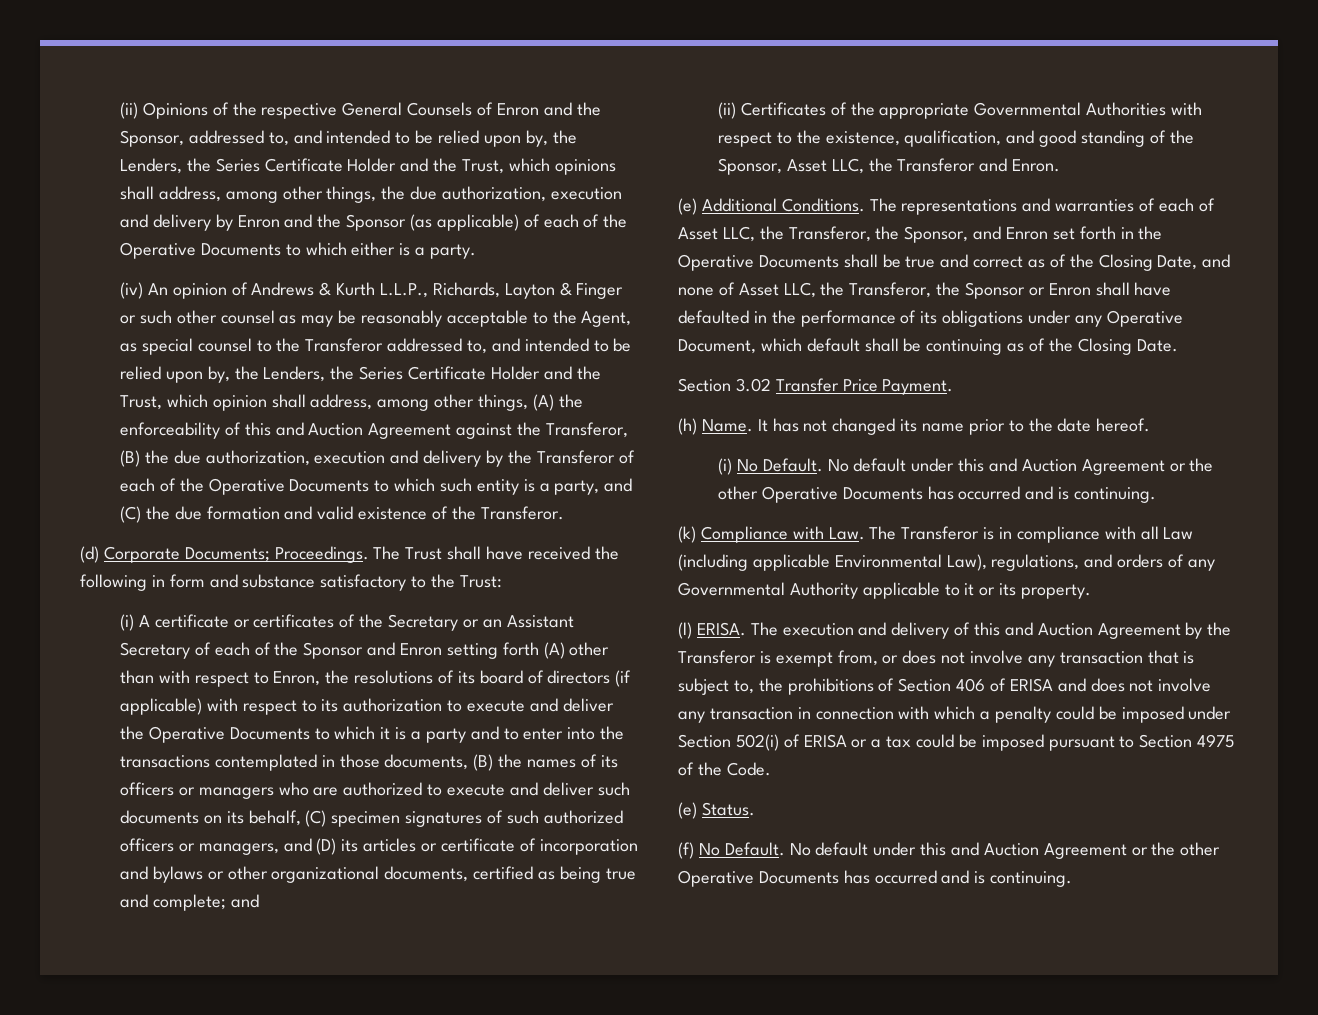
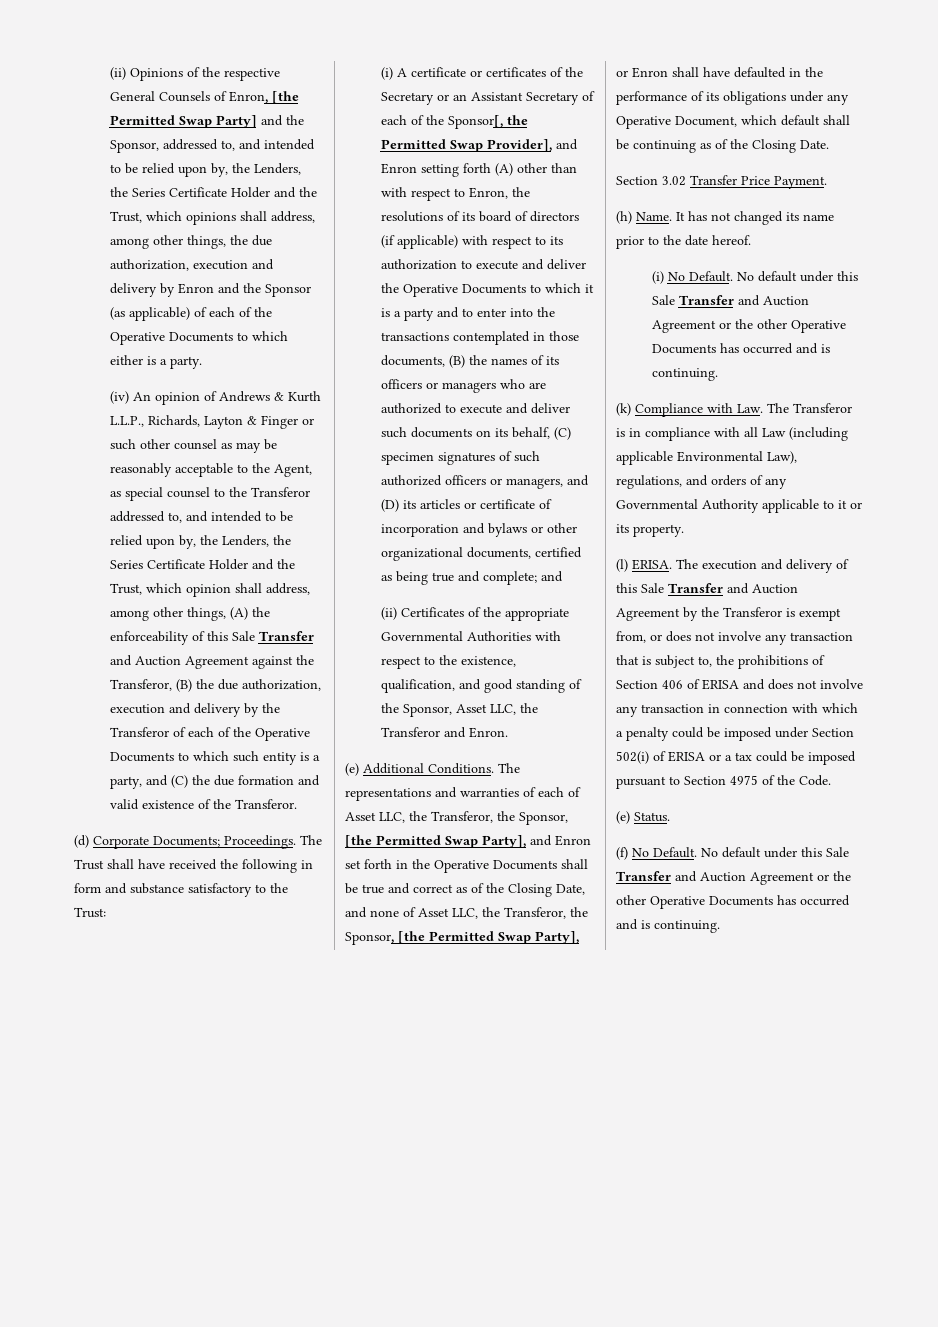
[496,103,539,116] Enron -> [228,91,299,104] [109,115,257,128] Enron, [the Permitted Swap Party]
(271, 429) none -> [231,631,314,641] Sale Transfer
[303,642,364,659] Sponsor -> [447,115,528,129] [380,139,552,152] Sponsor[, the Permitted Swap Provider],
(969, 234) none -> [345,835,526,848] [the Permitted Swap Party],
[965,282,1026,299] Sponsor -> [345,931,579,945] Sponsor, [the Permitted Swap Party],
(985, 465) none -> [651,295,734,305] Sale Transfer
(1001, 629) none -> [641,583,723,593] Sale Transfer
(947, 849) none -> [826,847,849,857] [616,871,671,881] Sale Transfer

